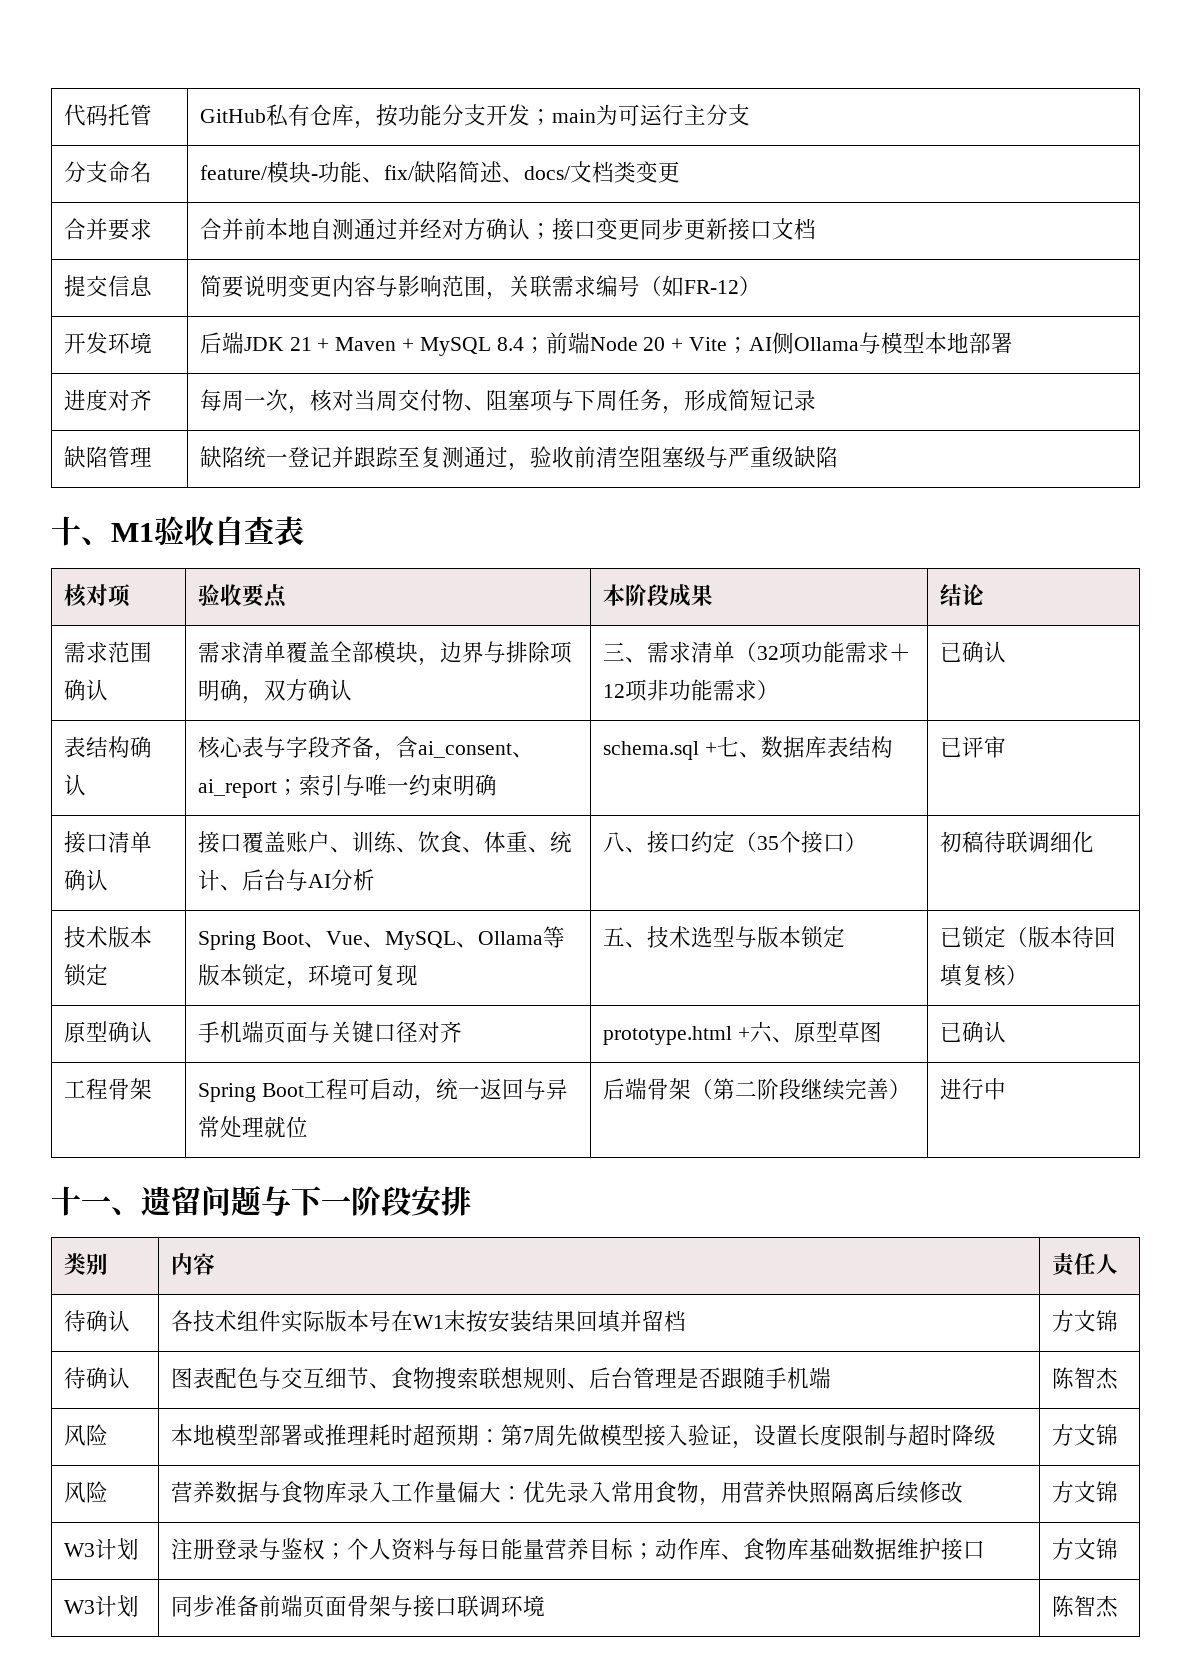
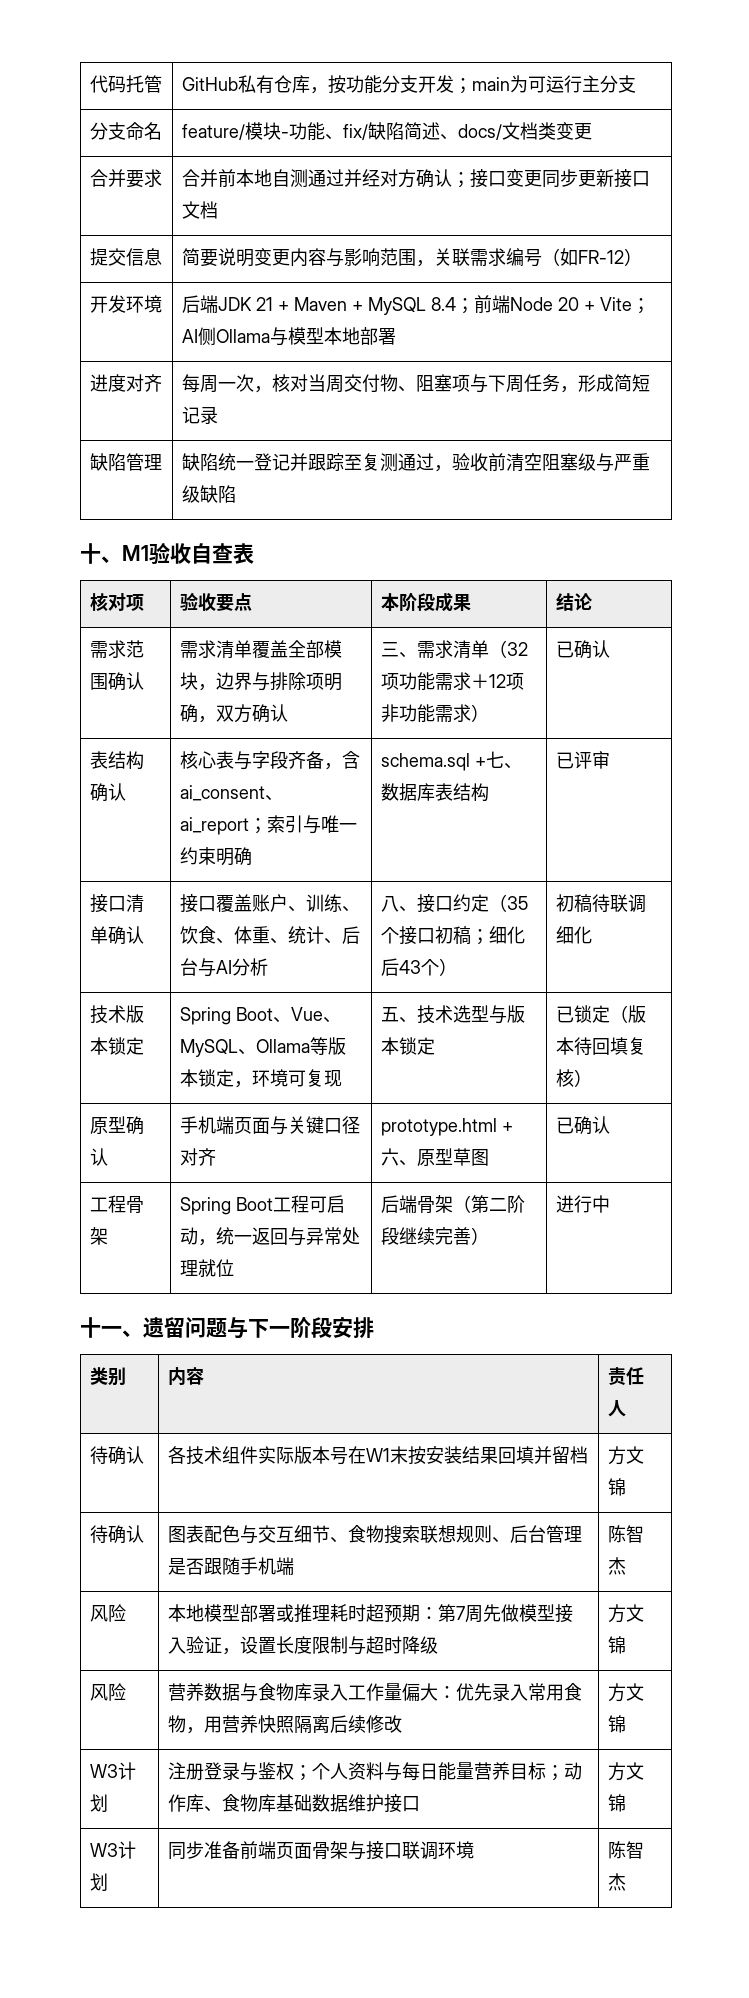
(845, 842) none -> [435,926,526,945] [381,958,440,976] 初稿；细化后43个

